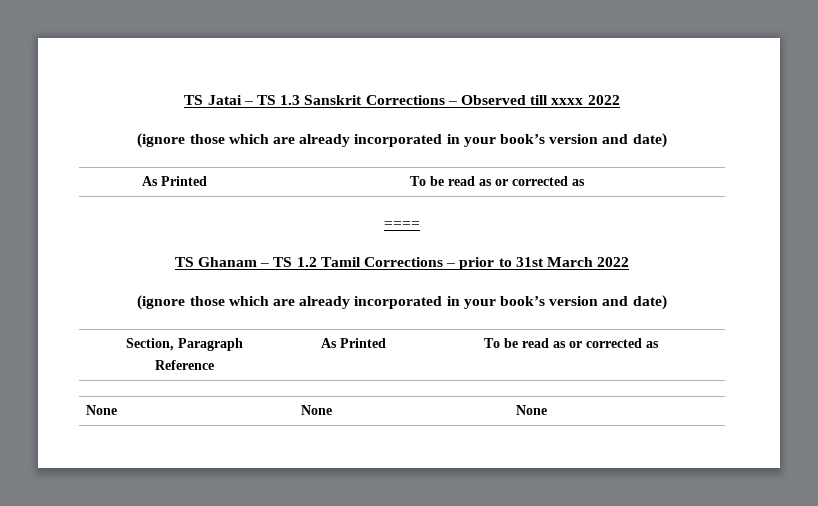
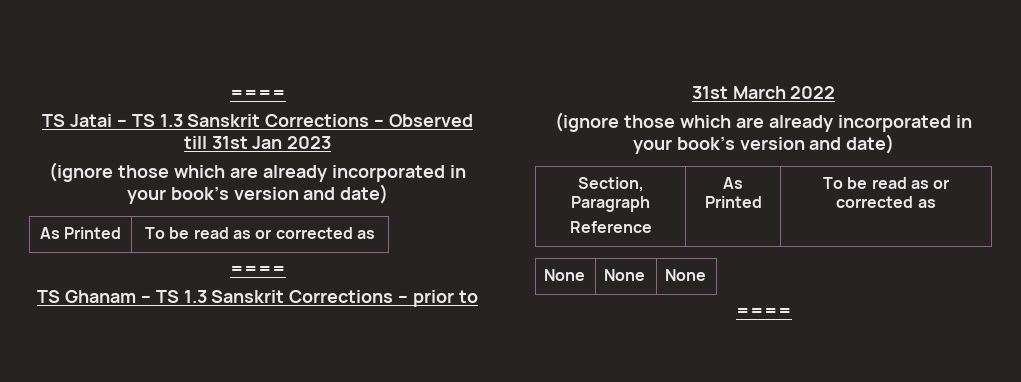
(184, 100) none -> [229,89,286,99] ==== //
[551,95,620,105] xxxx 2022 -> [211,136,332,149] 31st Jan 2023
[296,257,361,267] 1.2 Tamil -> [183,290,285,303] 1.3 Sanskrit
(548, 410) none -> [735,307,792,317] // ====

